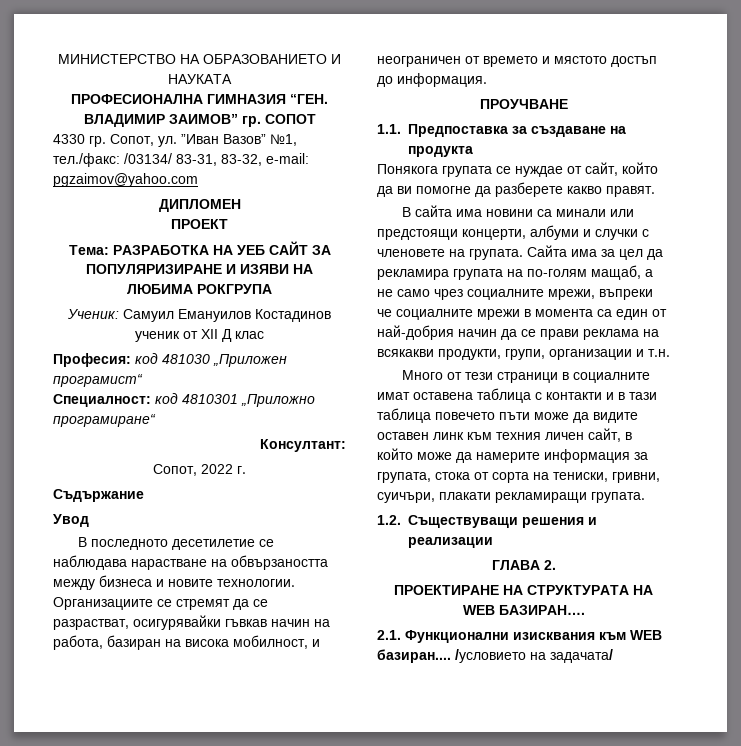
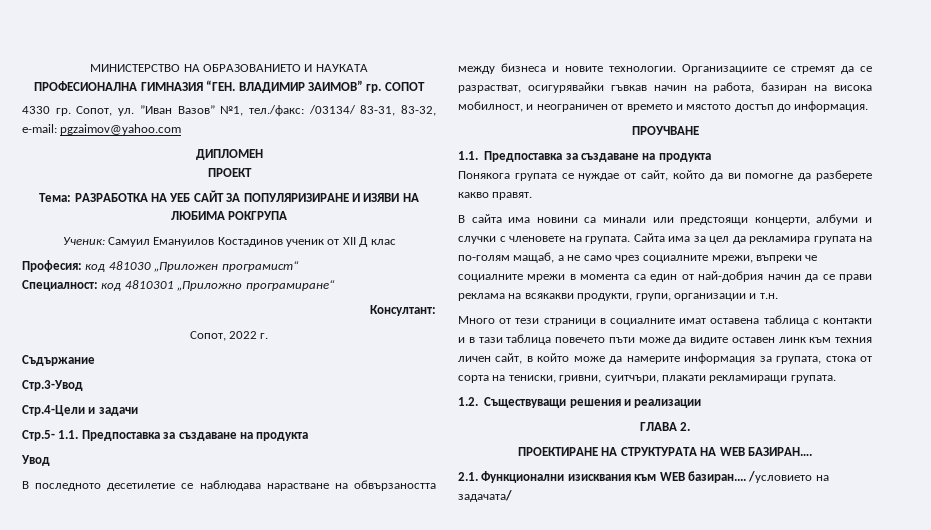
(144, 495) none -> [22,380,83,391] [22,405,138,416] [22,430,309,441] // Стр.3-Увод // Стр.4-Цели и задачи // Стр.5- 1.1. Предпоставка за създаване на продукта
[377,492,435,503] суичъри, -> [604,375,659,383] суитчъри,

